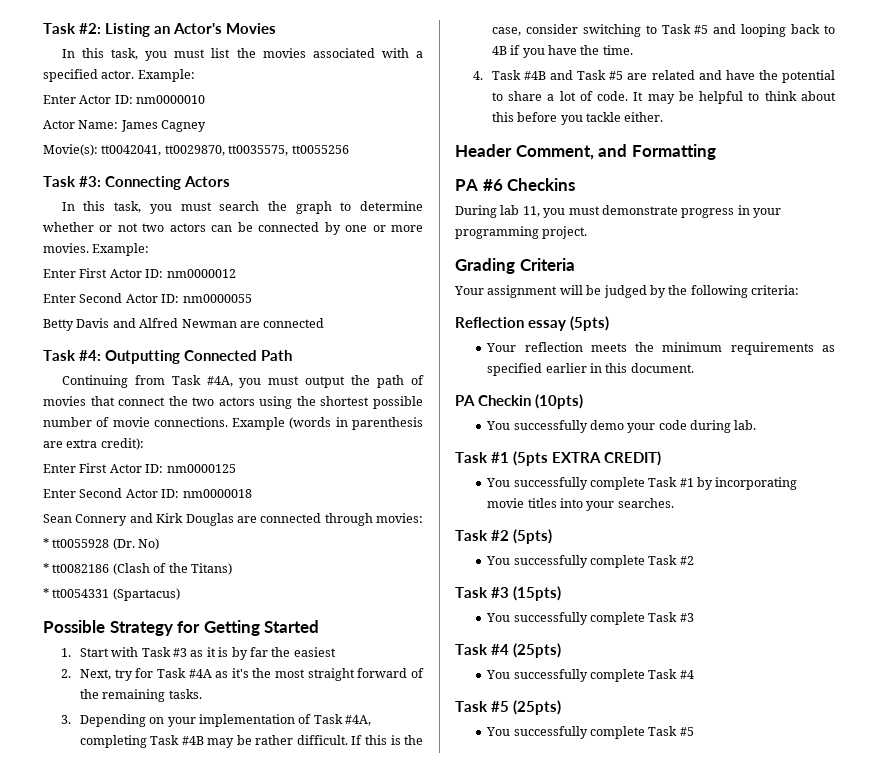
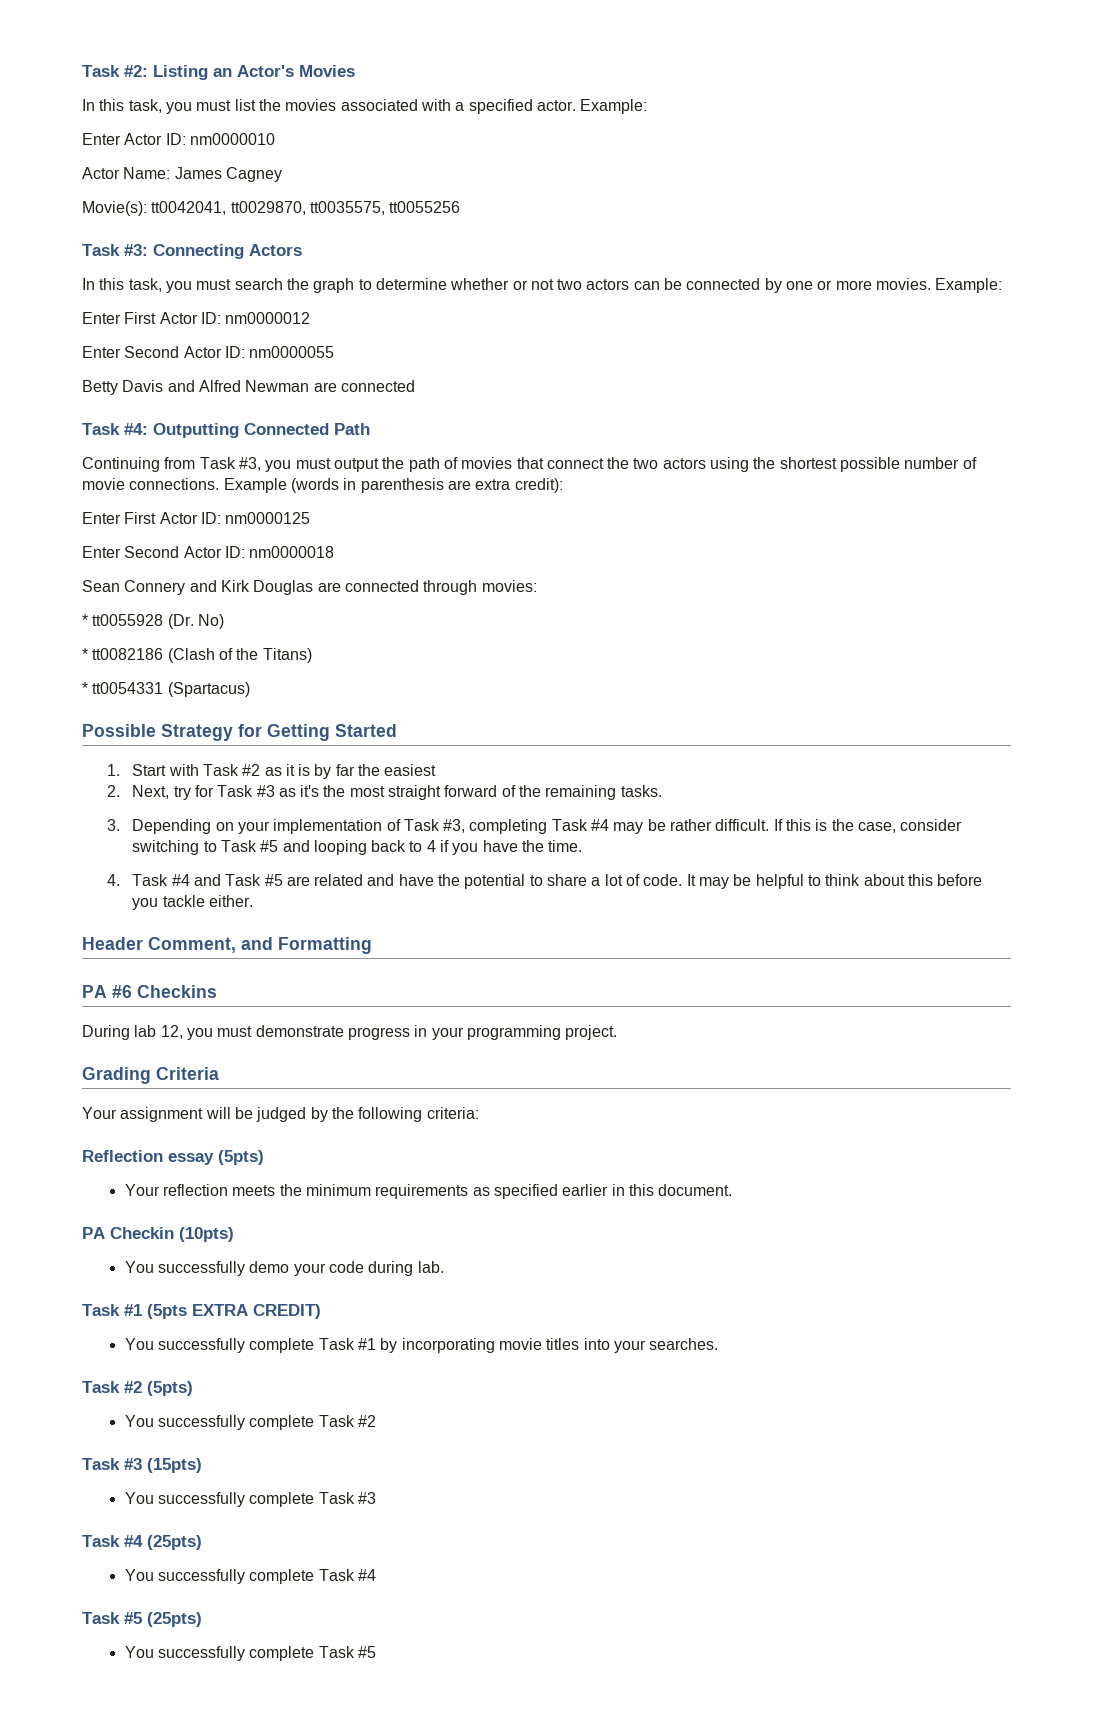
[206,376,233,387] #4A, -> [238,457,261,471] #3,
[173,648,188,657] #3 -> [242,764,261,776] #2
[188,669,212,678] #4A -> [256,785,275,797] #3
[345,715,372,726] #4A, -> [443,819,466,833] #3,
[181,736,204,745] #4B -> [591,819,610,831] #4
[491,46,507,55] 4B -> [426,840,436,852] 4
[524,71,547,80] #4B -> [171,874,190,886] #4
[522,206,540,217] 11, -> [160,1025,183,1039] 12,

